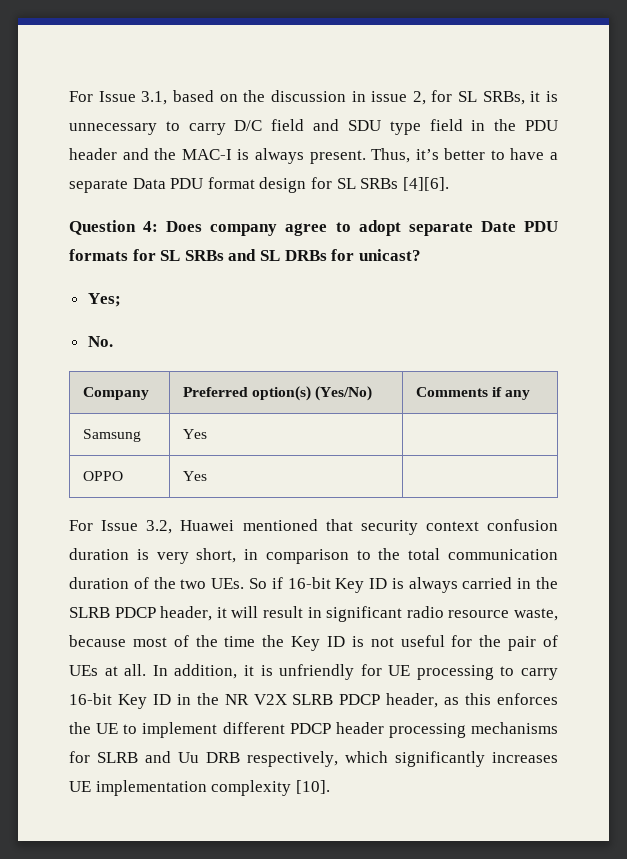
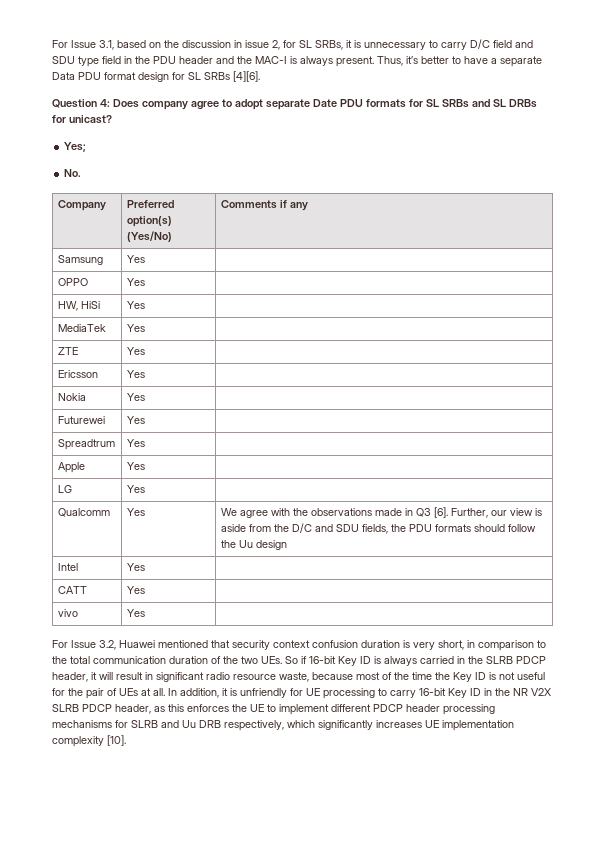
(207, 476) none -> [57,301,100,311] [126,301,145,309] [57,324,106,332] [126,324,145,332] [57,347,78,355] [126,347,145,355] [57,370,98,378] [126,370,145,378] [57,393,86,401] [126,393,145,401] [57,416,105,424] [126,416,145,424] [57,439,115,450] [126,439,145,447] [57,462,85,473] [126,462,145,470] [57,485,72,493] [126,485,145,493] [57,508,110,517] [126,508,145,516] [220,507,542,518] [220,523,536,534] [220,540,287,550] [57,563,78,571] [126,563,145,571] [57,586,87,594] [126,586,145,594] [57,609,78,617] [126,609,145,617] // HW, HiSi | Yes | // MediaTek | Yes | // ZTE | Yes | // Ericsson | Yes | // Nokia | Yes | // Futurewei | Yes | // Spreadtrum | Yes | // Apple | Yes | // LG | Yes | // Qualcomm | Yes | We agree with the observations made in Q3 [6]. Further, our view is aside from the D/C and SDU fields, the PDU formats should follow the Uu design // Intel | Yes | // CATT | Yes | // vivo | Yes |

